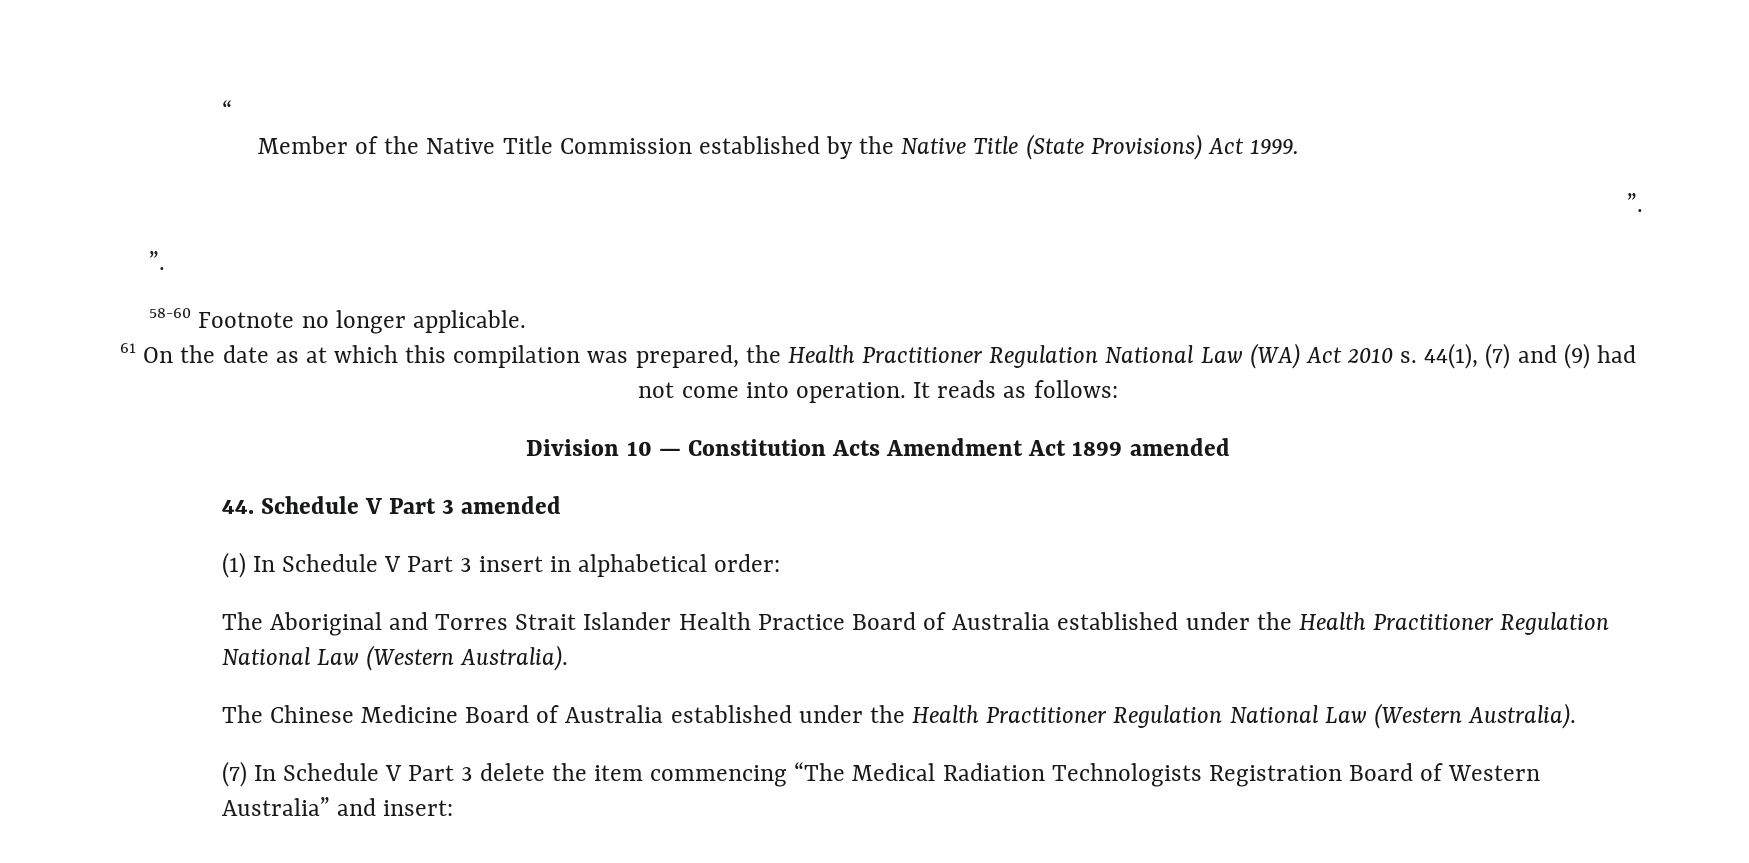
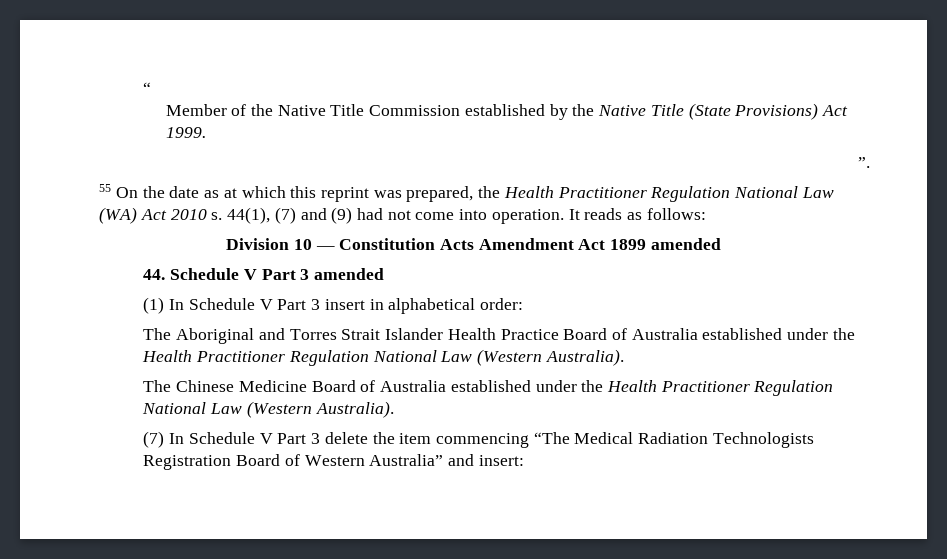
[149,251,166,270] [149,308,526,334] [120,343,137,353] ”. // 58-60 Footnote no longer applicable. // 61 -> [99,184,112,192] 55
[453,345,581,368] compilation -> [320,187,369,202] reprint

